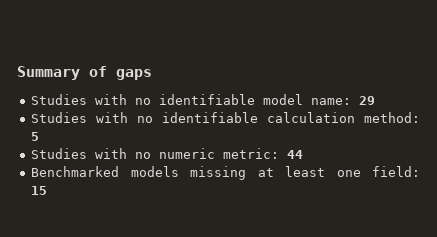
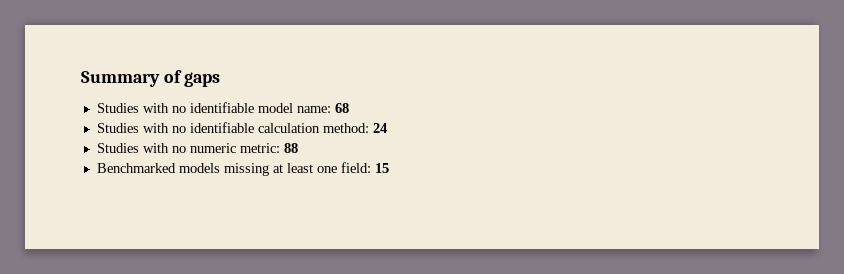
[359,96,376,105] 29 -> [334,103,349,113] 68
[31,132,40,141] 5 -> [372,123,387,133] 24
[287,150,304,159] 44 -> [283,143,298,153] 88

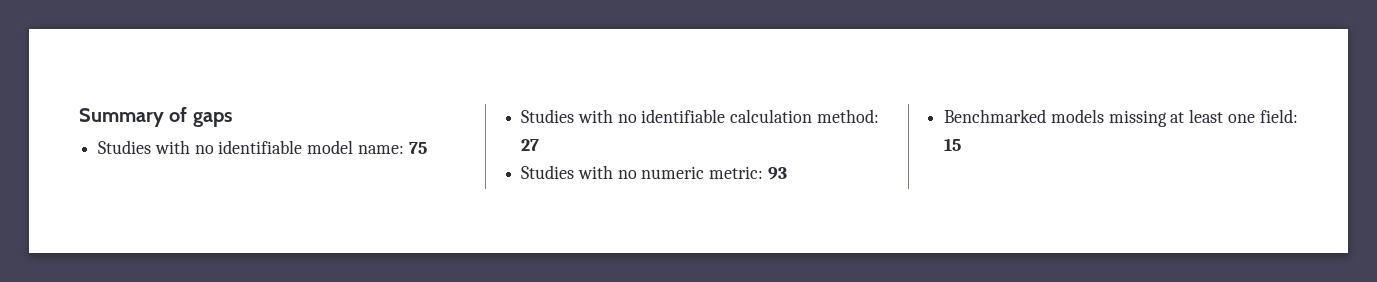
[334,103,349,113] 68 -> [408,142,427,154] 75
[372,123,387,133] 24 -> [521,139,540,151] 27
[283,143,298,153] 88 -> [767,167,787,180] 93

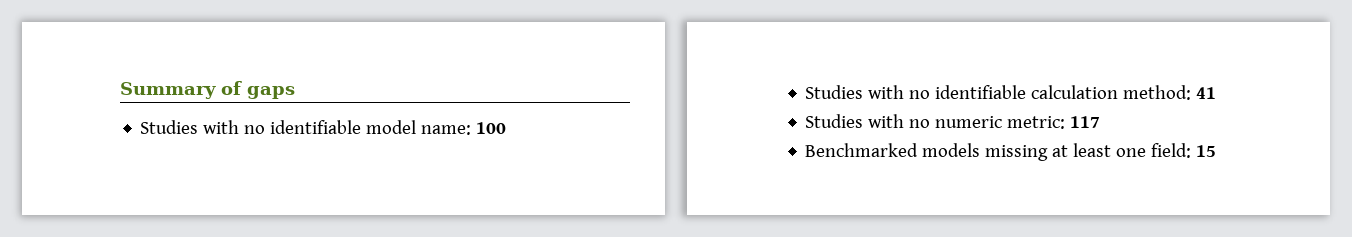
[408,142,427,154] 75 -> [476,122,507,134] 100
[521,139,540,151] 27 -> [1196,87,1217,99] 41
[767,167,787,180] 93 -> [1070,116,1101,128] 117

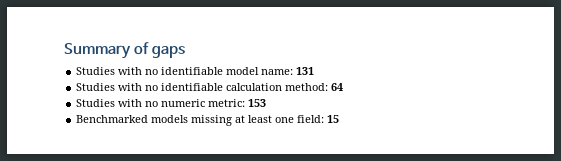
[476,122,507,134] 100 -> [296,67,315,75] 131
[1196,87,1217,99] 41 -> [331,83,344,91] 64
[1070,116,1101,128] 117 -> [248,99,267,107] 153

